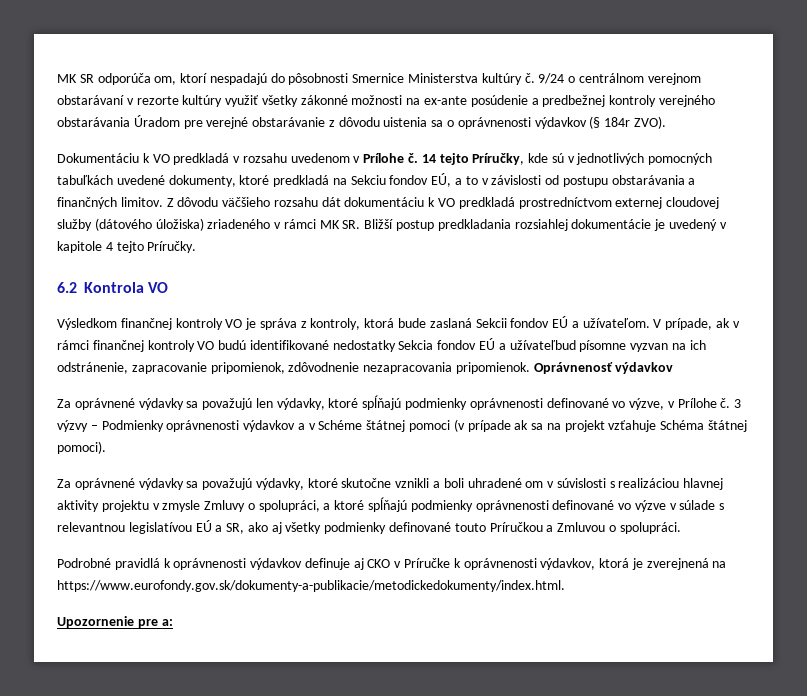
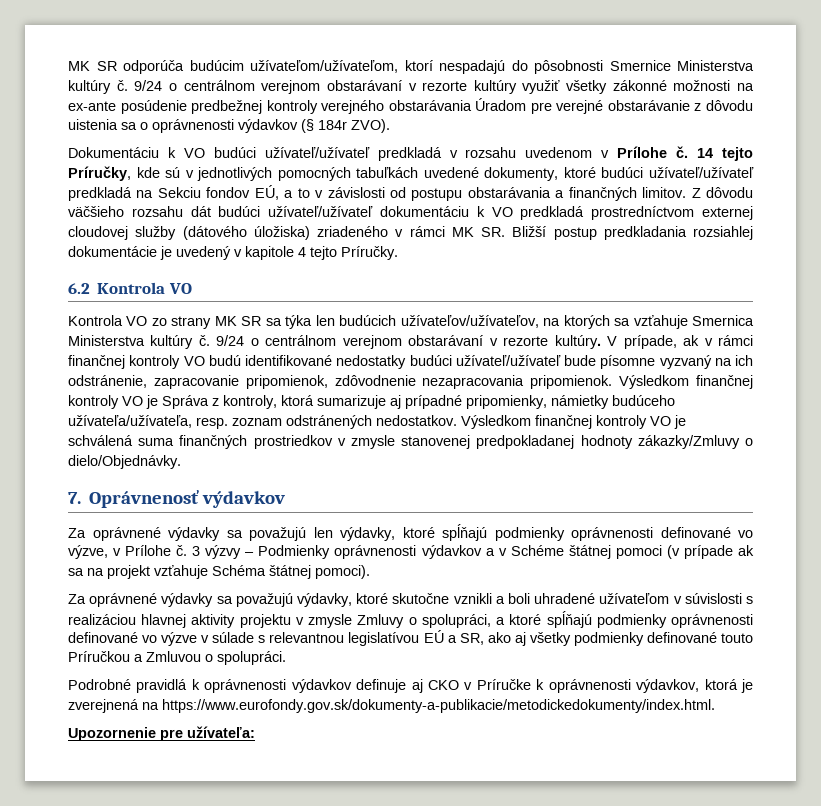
[154,76,177,85] om, -> [189,60,398,73] budúcim užívateľom/užívateľom,
[531,98,539,105] a -> (187, 107) none
(170, 158) none -> [213,147,370,158] budúci užívateľ/užívateľ
(270, 180) none -> [601,167,754,178] budúci užívateľ/užívateľ
(341, 202) none -> [218,206,374,217] budúci užívateľ/užívateľ
[57,316,650,330] Výsledkom finančnej kontroly VO je správa z kontroly, ktorá bude zaslaná Sekcii fondov EÚ a užívateľom. -> [68,315,754,329] [68,335,601,349] Kontrola VO zo strany MK SR sa týka len budúcich užívateľov/užívateľov, na ktorých sa vzťahuje Smernica Ministerstva kultúry č. 9/24 o centrálnom verejnom obstarávaní v rezorte kultúry.
[398,338,669,352] Sekcia fondov EÚ a užívateľbud písomne vyzvan -> [409,355,712,369] budúci užívateľ/užívateľ bude písomne vyzvaný
(530, 368) none -> [619,375,753,389] [68,395,675,409] [68,415,686,429] [68,435,754,449] [68,455,181,469] [68,492,81,504] Výsledkom finančnej kontroly VO je Správa z kontroly, ktorá sumarizuje aj prípadné pripomienky, námietky budúceho užívateľa/užívateľa, resp. zoznam odstránených nedostatkov. Výsledkom finančnej kontroly VO je schválená suma finančných prostriedkov v zmysle stanovenej predpokladanej hodnoty zákazky/Zmluvy o dielo/Objednávky. // 7.
[525,481,544,488] om -> [599,593,670,604] užívateľom
[161,619,173,626] a: -> [187,726,255,738] užívateľa:

